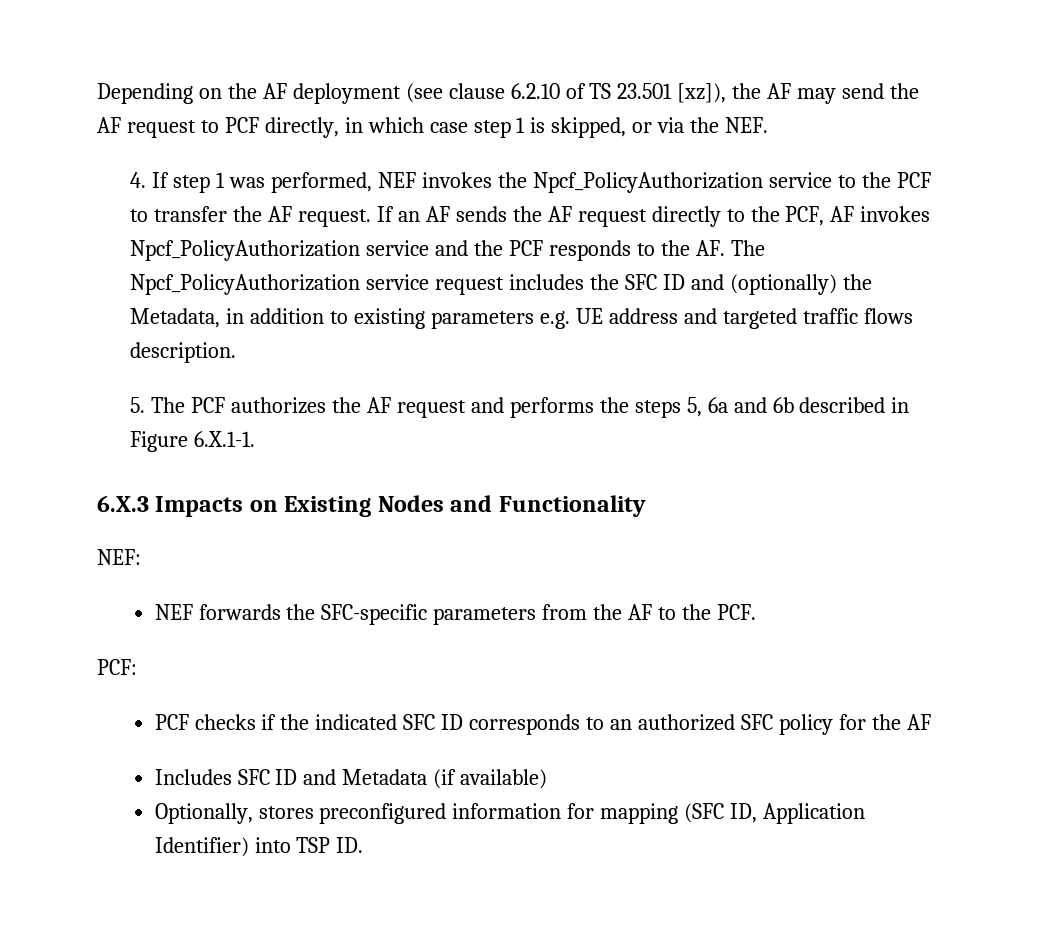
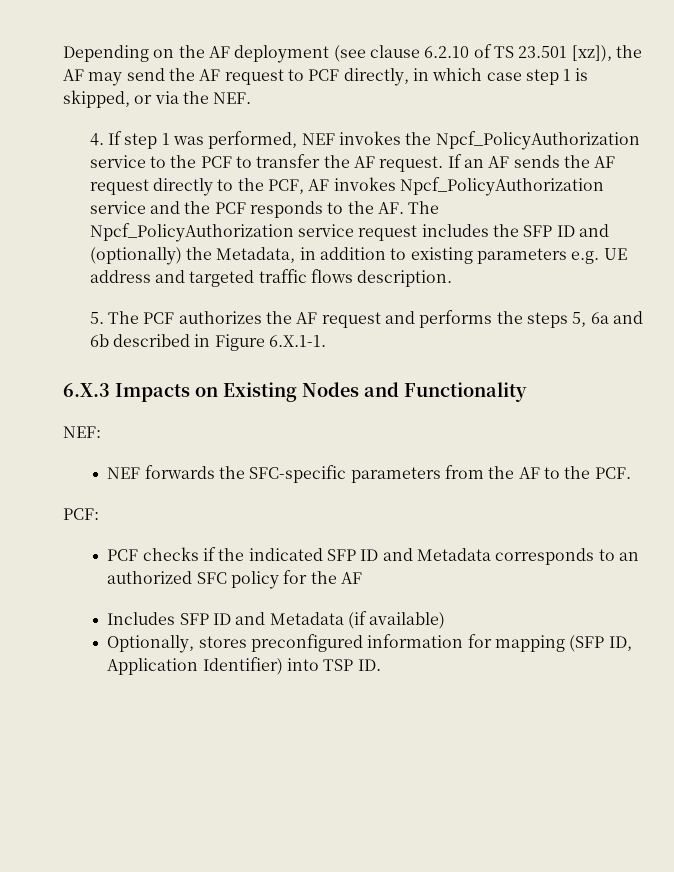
[625,274,658,290] SFC -> [523,225,553,237] SFP
[403,714,464,730] SFC ID -> [326,548,491,561] SFP ID and Metadata
[237,769,270,785] SFC -> [179,613,209,625] SFP
[684,803,725,823] (SFC -> [569,635,605,652] (SFP

